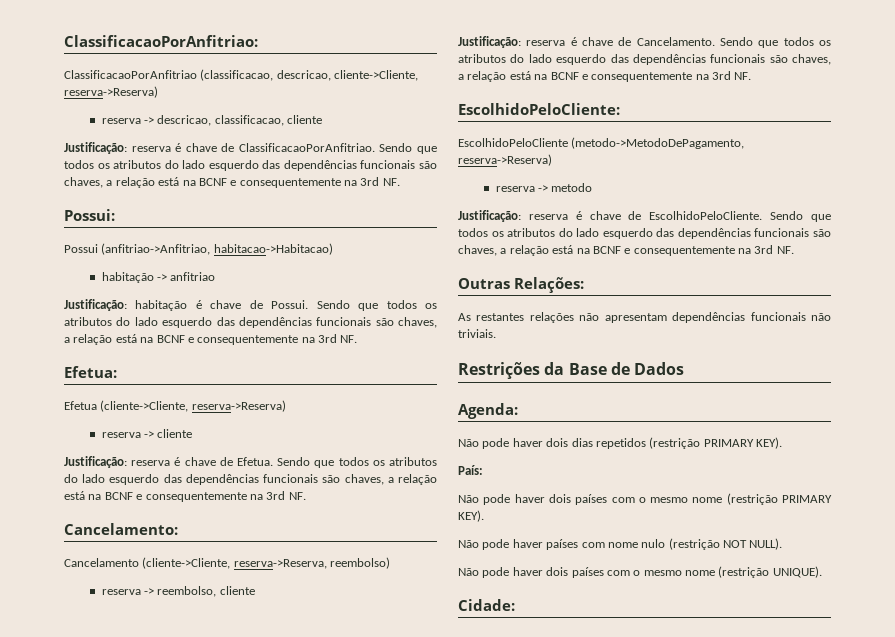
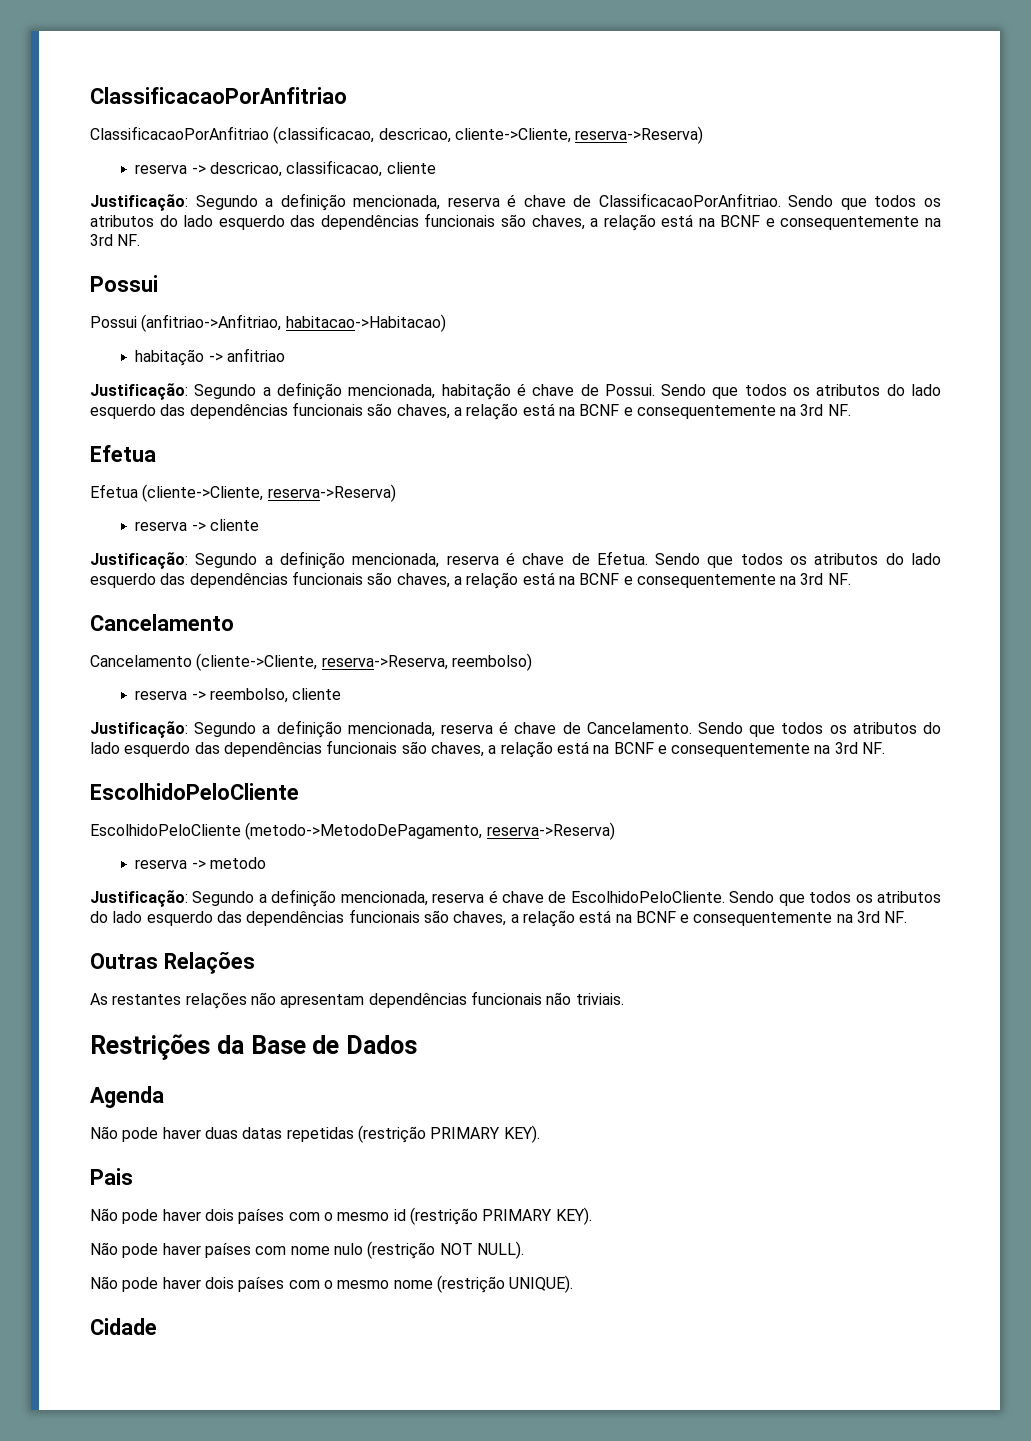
[64,35,258,47] ClassificacaoPorAnfitriao: -> [90,87,347,104] ClassificacaoPorAnfitriao
(127, 148) none -> [195,193,441,211] Segundo a definição mencionada,
[64,209,115,221] Possui: -> [90,275,158,292] Possui
(127, 305) none -> [194,382,436,400] Segundo a definição mencionada,
[64,366,117,378] Efetua: -> [90,445,156,462] Efetua
(127, 462) none -> [195,551,440,569] Segundo a definição mencionada,
[64,523,178,535] Cancelamento: -> [90,614,234,631] Cancelamento
(521, 42) none -> [194,720,435,738] Segundo a definição mencionada,
[458,103,620,115] EscolhidoPeloCliente: -> [90,783,299,800] EscolhidoPeloCliente
(521, 216) none -> [192,889,428,907] Segundo a definição mencionada,
[514,277,584,293] Relações: -> [163,951,255,974] Relações
[458,403,518,419] [458,437,782,449] [458,465,483,475] [458,494,723,505] Agenda: // Não pode haver dois dias repetidos (restrição PRIMARY KEY). // País: // Não pode haver dois países com o mesmo nome -> [90,1086,164,1108] [90,1125,540,1143] [90,1168,133,1185] [90,1208,406,1224] Agenda // Não pode haver duas datas repetidas (restrição PRIMARY KEY). // Pais // Não pode haver dois países com o mesmo id
[458,599,515,611] Cidade: -> [90,1318,157,1335] Cidade

